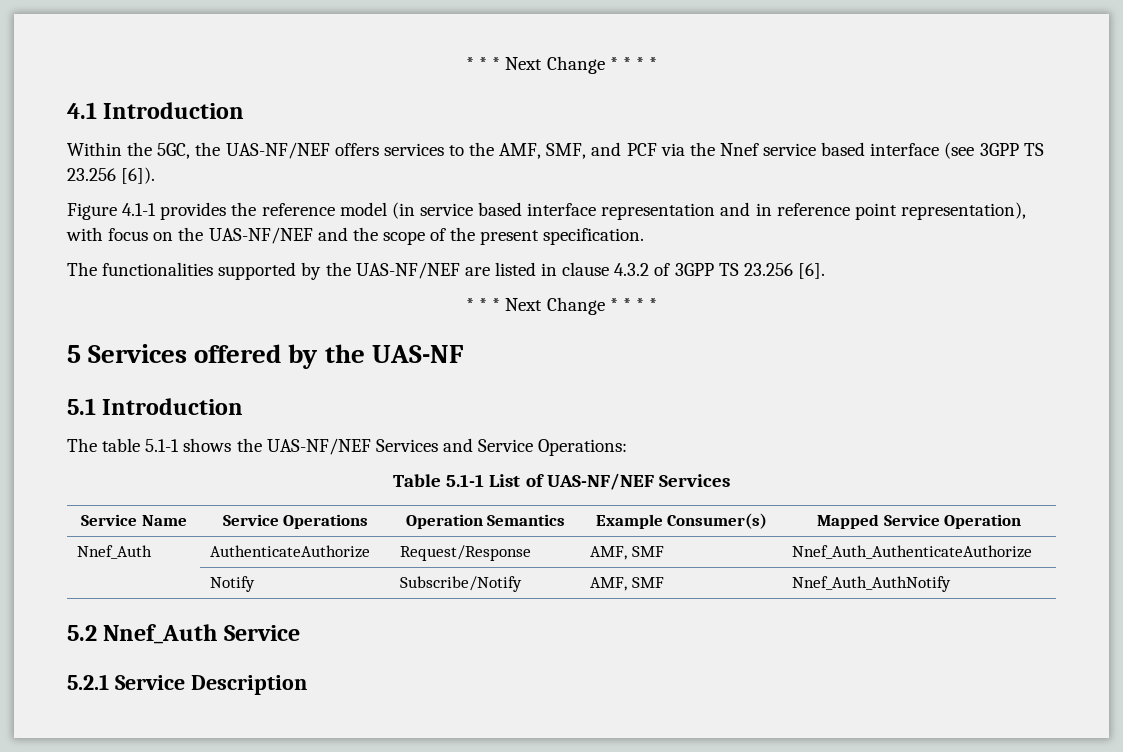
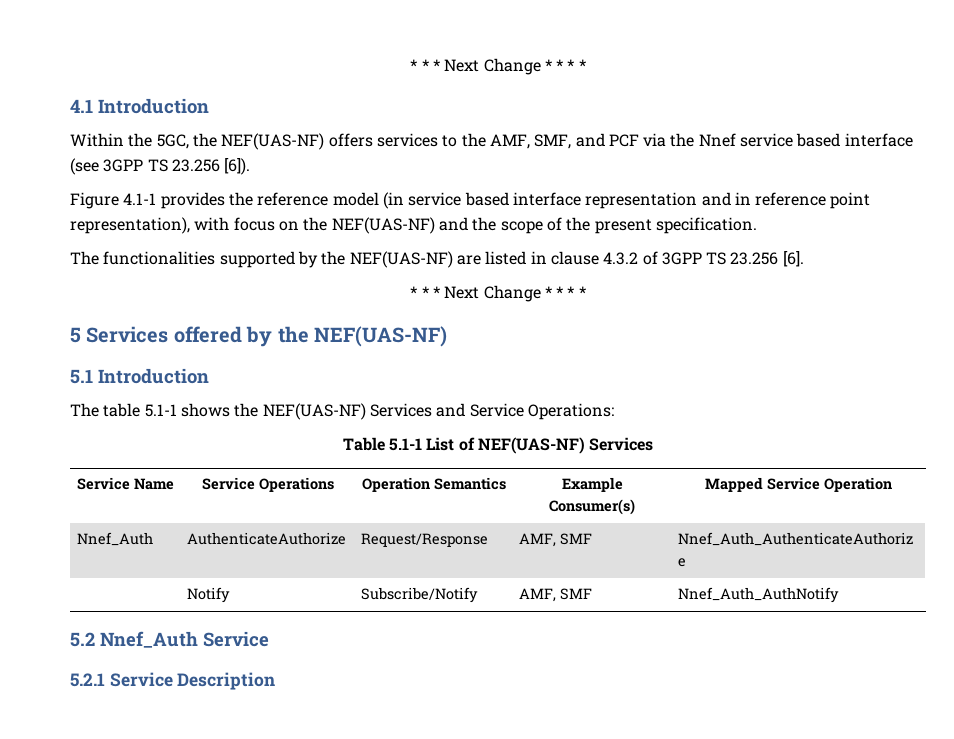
[225,142,330,159] UAS-NF/NEF -> [221,133,325,150] NEF(UAS-NF)
[208,227,313,244] UAS-NF/NEF -> [331,217,435,234] NEF(UAS-NF)
[355,262,460,279] UAS-NF/NEF -> [349,251,453,268] NEF(UAS-NF)
[371,345,464,363] UAS-NF -> [314,326,447,347] NEF(UAS-NF)
[266,438,371,455] UAS-NF/NEF -> [262,403,366,420] NEF(UAS-NF)
[546,473,654,490] UAS-NF/NEF -> [477,437,585,454] NEF(UAS-NF)

